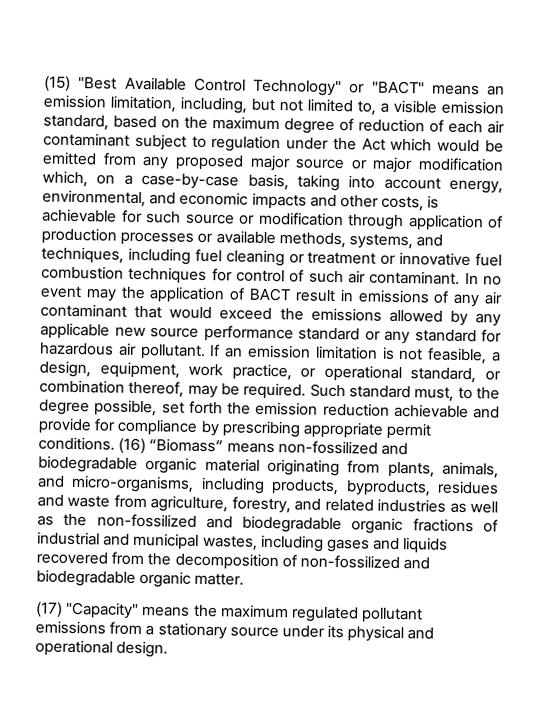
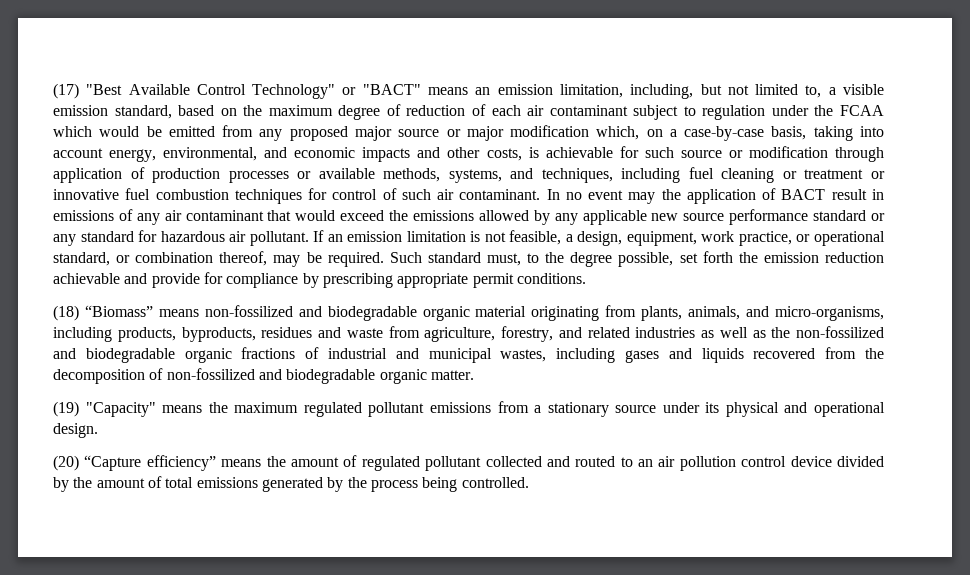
[44,75,71,92] (15) -> [53,83,79,99] (17)
[361,138,386,151] Act -> [839,105,884,116] FCAA
[118,437,147,455] (16) -> [53,305,79,321] // (18)
[35,601,63,618] (17) -> [53,401,79,417] (19)
(169, 649) none -> [53,455,885,471] [53,476,529,492] // (20) “Capture efficiency” means the amount of regulated pollutant collected and routed to an air pollution control device divided by the amount of total emissions generated by the process being controlled.

